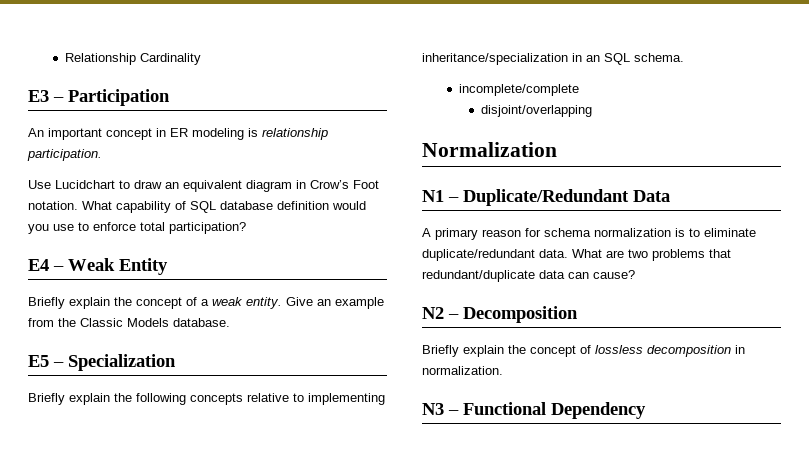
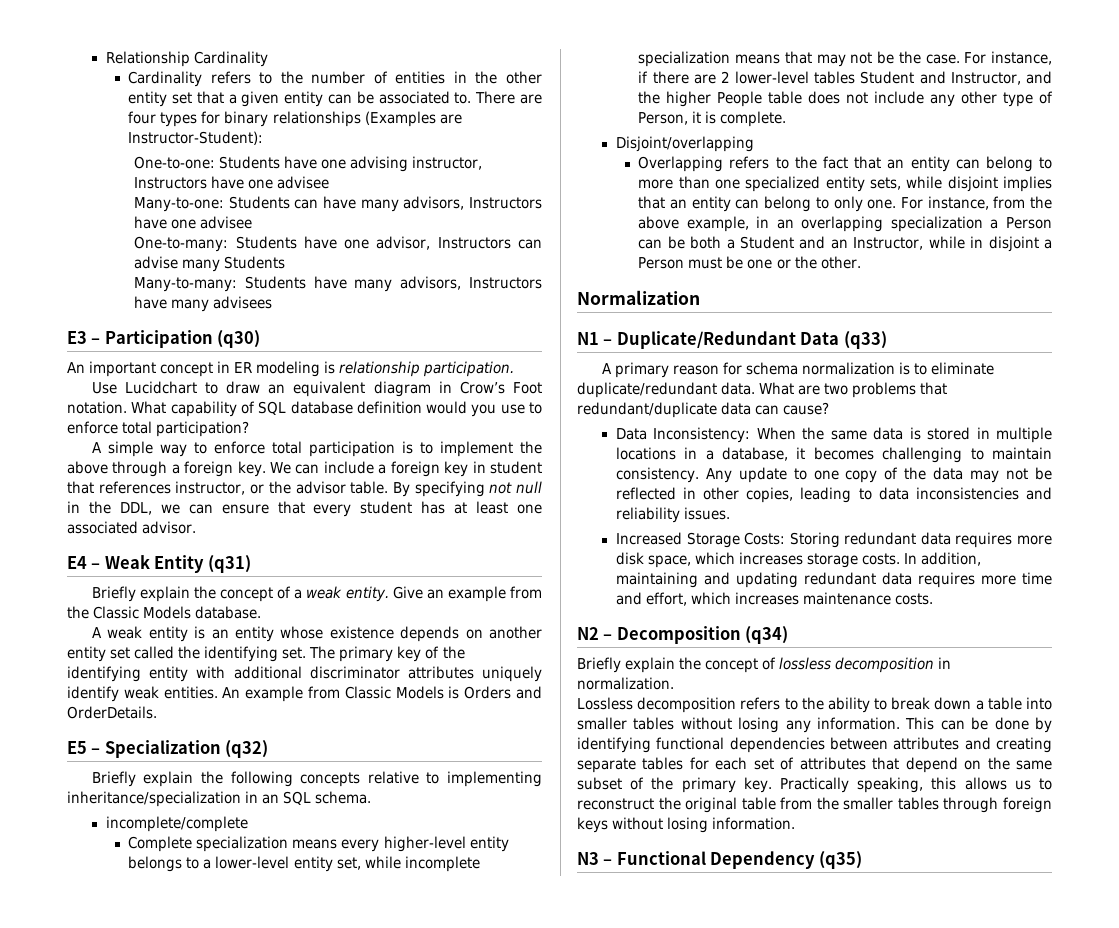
(201, 59) none -> [128,71,542,87] [128,91,543,107] [128,111,462,127] [128,131,264,145] [134,156,483,172] [134,176,330,189] [134,196,542,212] [134,216,253,229] [134,236,542,252] [134,256,286,272] [134,276,542,292] [134,296,273,312] // Cardinality refers to the number of entities in the other entity set that a given entity can be associated to. There are four types for binary relationships (Examples are Instructor-Student): // One-to-one: Students have one advising instructor, Instructors have one advisee // Many-to-one: Students can have many advisors, Instructors have one advisee // One-to-many: Students have one advisor, Instructors can advise many Students // Many-to-many: Students have many advisors, Instructors have many advisees
(170, 97) none -> [217,330,261,348] (q30)
(246, 228) none -> [91,441,542,457] [67,461,542,477] [67,481,542,497] [67,501,543,517] [67,521,197,534] // A simple way to enforce total participation is to implement the above through a foreign key. We can include a foreign key in student that references instructor, or the advisor table. By specifying not null in the DDL, we can ensure that every student has at least one associated advisor.
(168, 266) none -> [207,555,251,573] (q31)
(230, 322) none -> [91,626,542,642] [67,646,465,662] [67,666,543,682] [67,686,542,702] [67,706,157,719] // A weak entity is an entity whose existence depends on another entity set called the identifying set. The primary key of the identifying entity with additional discriminator attributes uniquely identify weak entities. An example from Classic Models is Orders and OrderDetails.
(176, 362) none -> [225,740,269,758] (q32)
[481,105,593,117] disjoint/overlapping -> [128,836,509,852] [128,856,480,872] [638,51,1052,67] [638,71,1052,85] [638,91,1053,107] [638,111,787,127] [615,136,754,152] [638,156,1052,172] [638,176,1052,192] [638,196,1052,212] [638,216,1052,232] [638,236,1052,252] [638,256,861,269] Complete specialization means every higher-level entity belongs to a lower-level entity set, while incomplete specialization means that may not be the case. For instance, if there are 2 lower-level tables Student and Instructor, and the higher People table does not include any other type of Person, it is complete. // Disjoint/overlapping // Overlapping refers to the fact that an entity can belong to more than one specialized entity sets, while disjoint implies that an entity can belong to only one. For instance, from the above example, in an overlapping specialization a Person can be both a Student and an Instructor, while in disjoint a Person must be one or the other.
(670, 196) none -> [843,331,887,349] (q33)
(635, 274) none -> [615,427,1052,443] [615,447,1052,463] [615,467,1052,483] [615,487,1052,503] [615,507,730,523] [615,532,1052,548] [615,552,982,568] [615,572,1053,588] [615,592,934,606] // Data Inconsistency: When the same data is stored in multiple locations in a database, it becomes challenging to maintain consistency. Any update to one copy of the data may not be reflected in other copies, leading to data inconsistencies and reliability issues. // Increased Storage Costs: Storing redundant data requires more disk space, which increases storage costs. In addition, maintaining and updating redundant data requires more time and effort, which increases maintenance costs.
(578, 314) none -> [745,626,789,644] (q34)
(503, 370) none -> [577,697,1052,713] [577,717,1052,733] [577,737,1052,753] [577,757,1052,773] [577,777,1052,793] [577,797,1052,813] [577,817,796,833] // Lossless decomposition refers to the ability to break down a table into smaller tables without losing any information. This can be done by identifying functional dependencies between attributes and creating separate tables for each set of attributes that depend on the same subset of the primary key. Practically speaking, this allows us to reconstruct the original table from the smaller tables through foreign keys without losing information.
(646, 410) none -> [818,851,862,869] (q35)

